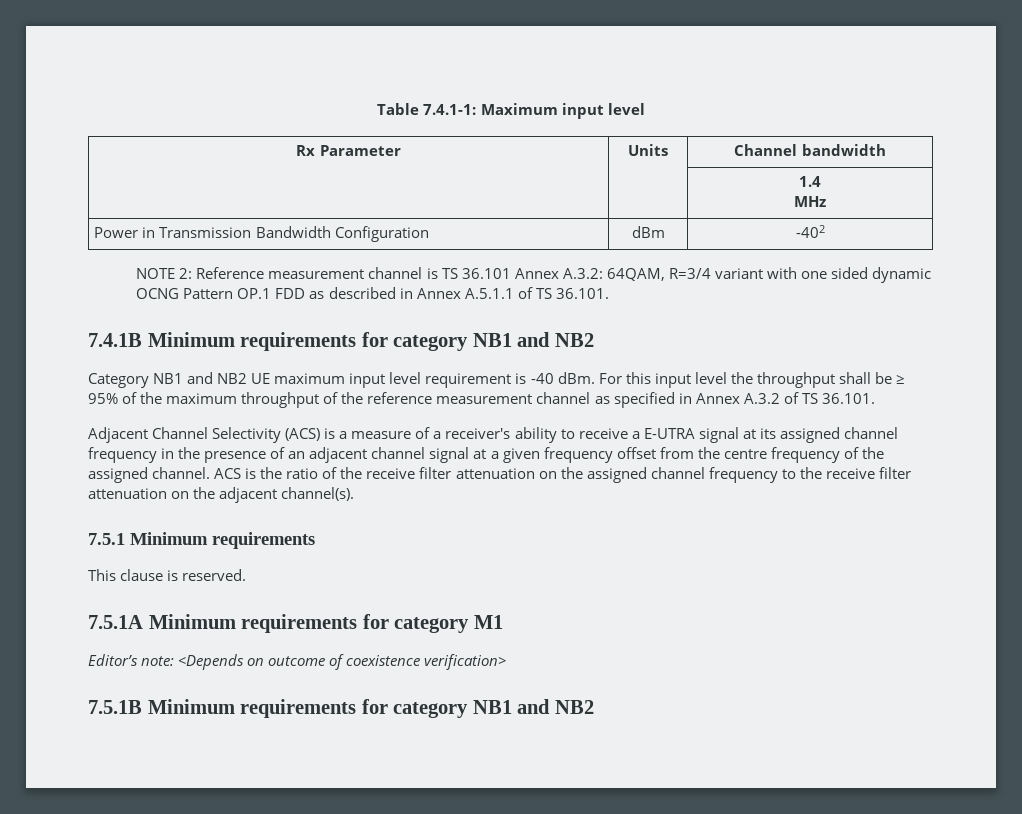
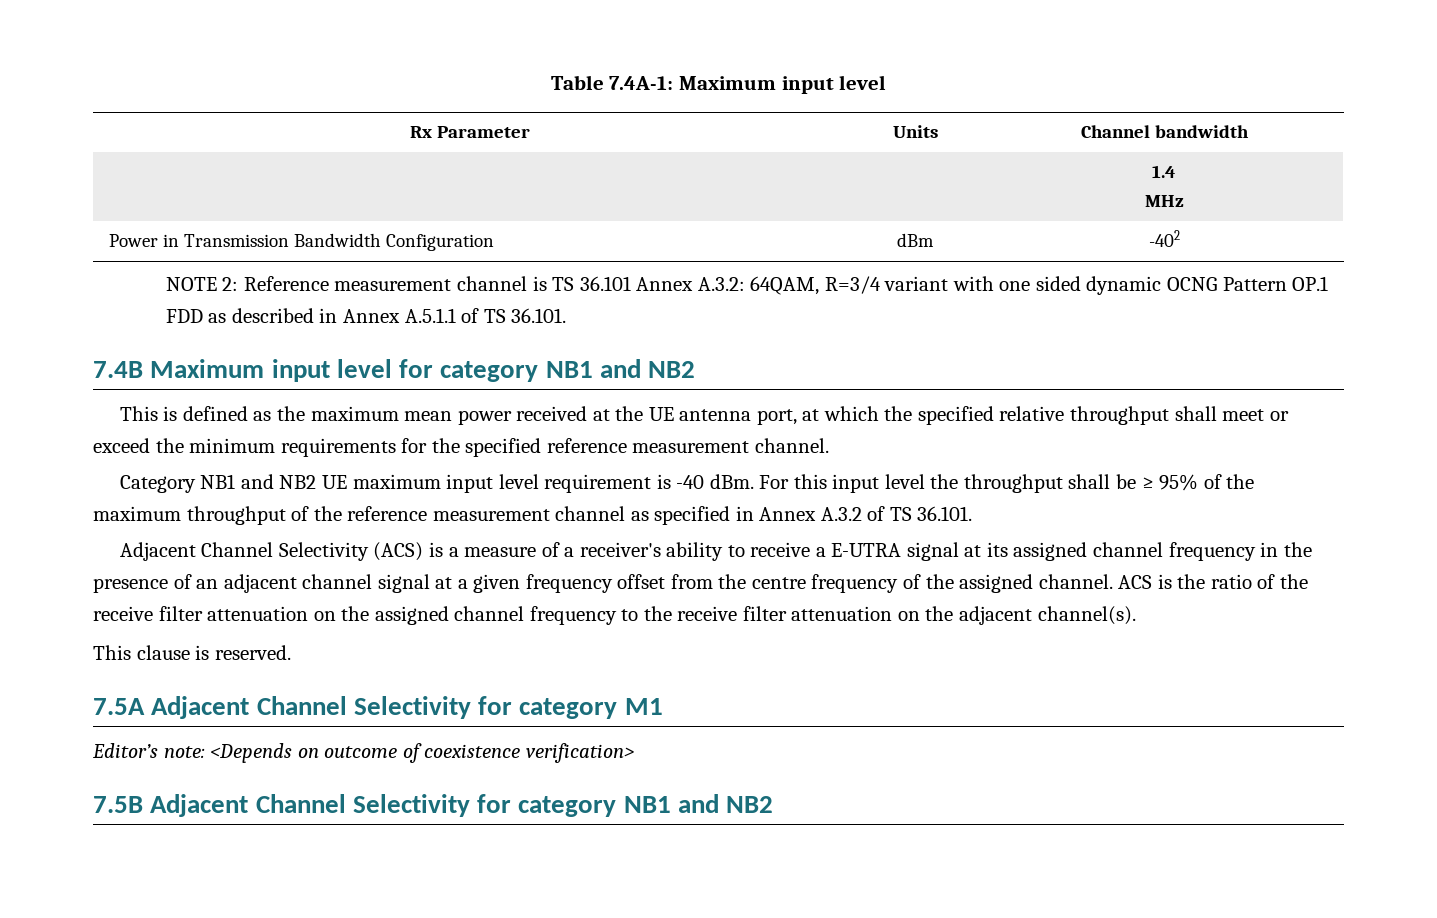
[423,104,477,115] 7.4.1-1: -> [609,76,674,90] 7.4A-1:
[88,332,594,351] 7.4.1B Minimum requirements for category NB1 and NB2 -> [93,359,696,382] [119,406,1289,425] [93,438,829,457] 7.4B Maximum input level for category NB1 and NB2 // This is defined as the maximum mean power received at the UE antenna port, at which the specified relative throughput shall meet or exceed the minimum requirements for the specified reference measurement channel.
[88,532,315,549] // 7.5.1 Minimum requirements -> (1136, 615) none
[88,614,358,633] 7.5.1A Minimum requirements -> [93,696,471,719] 7.5A Adjacent Channel Selectivity
[88,699,357,718] 7.5.1B Minimum requirements -> [93,794,470,817] 7.5B Adjacent Channel Selectivity

